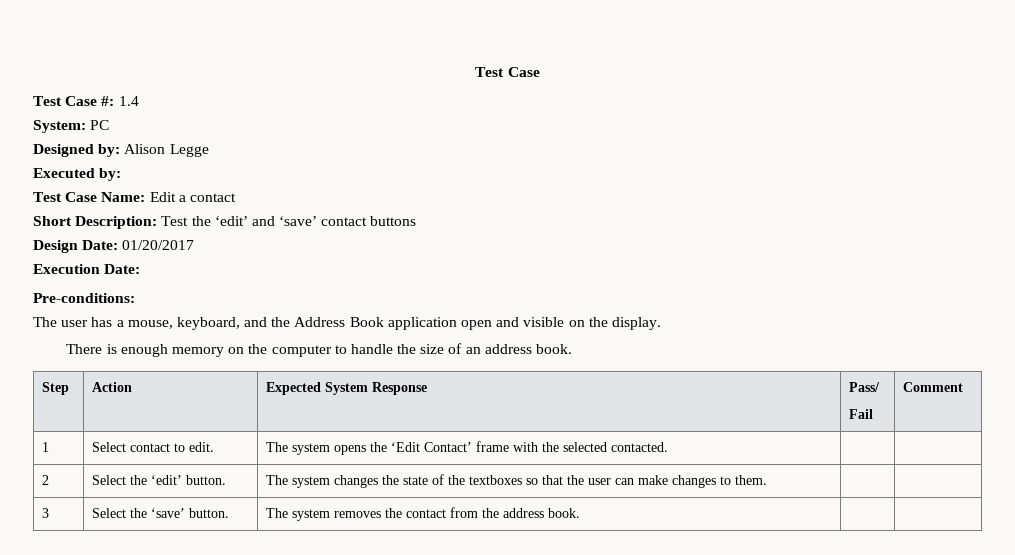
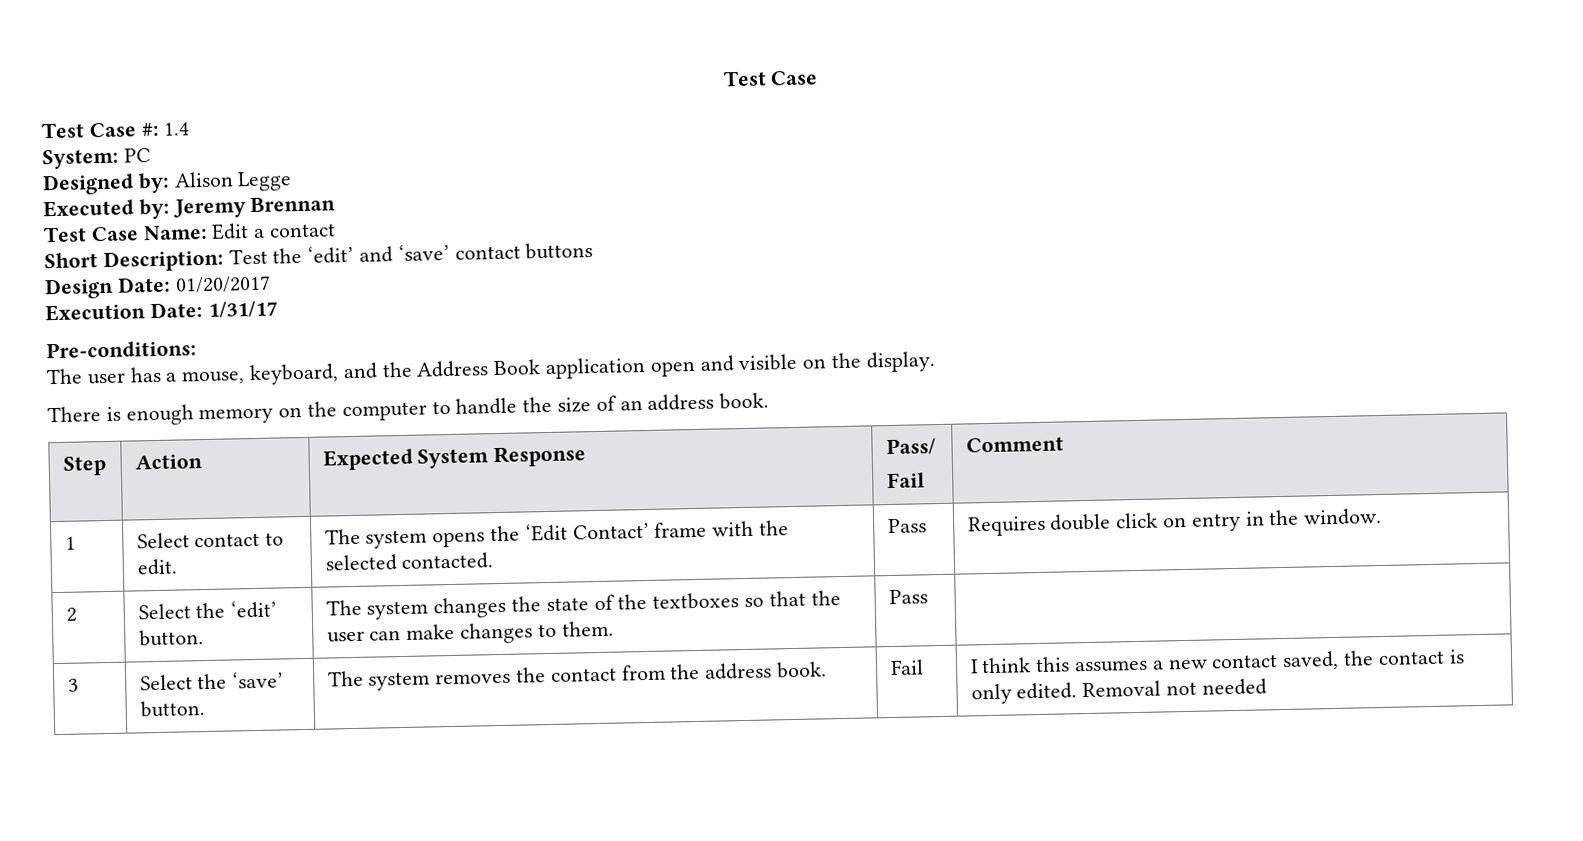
(122, 174) none -> [172,196,337,219] Jeremy Brennan
(141, 269) none -> [207,300,278,318] 1/31/17
(669, 447) | -> [887,518,927,534] [967,507,1383,537] Pass | Requires double click on entry in the window.
(768, 480) none -> [888,589,928,605] Pass
(581, 513) | -> [889,659,924,676] [969,649,1465,674] [970,678,1267,705] Fail | I think this assumes a new contact saved, the contact is only edited. Removal not needed

